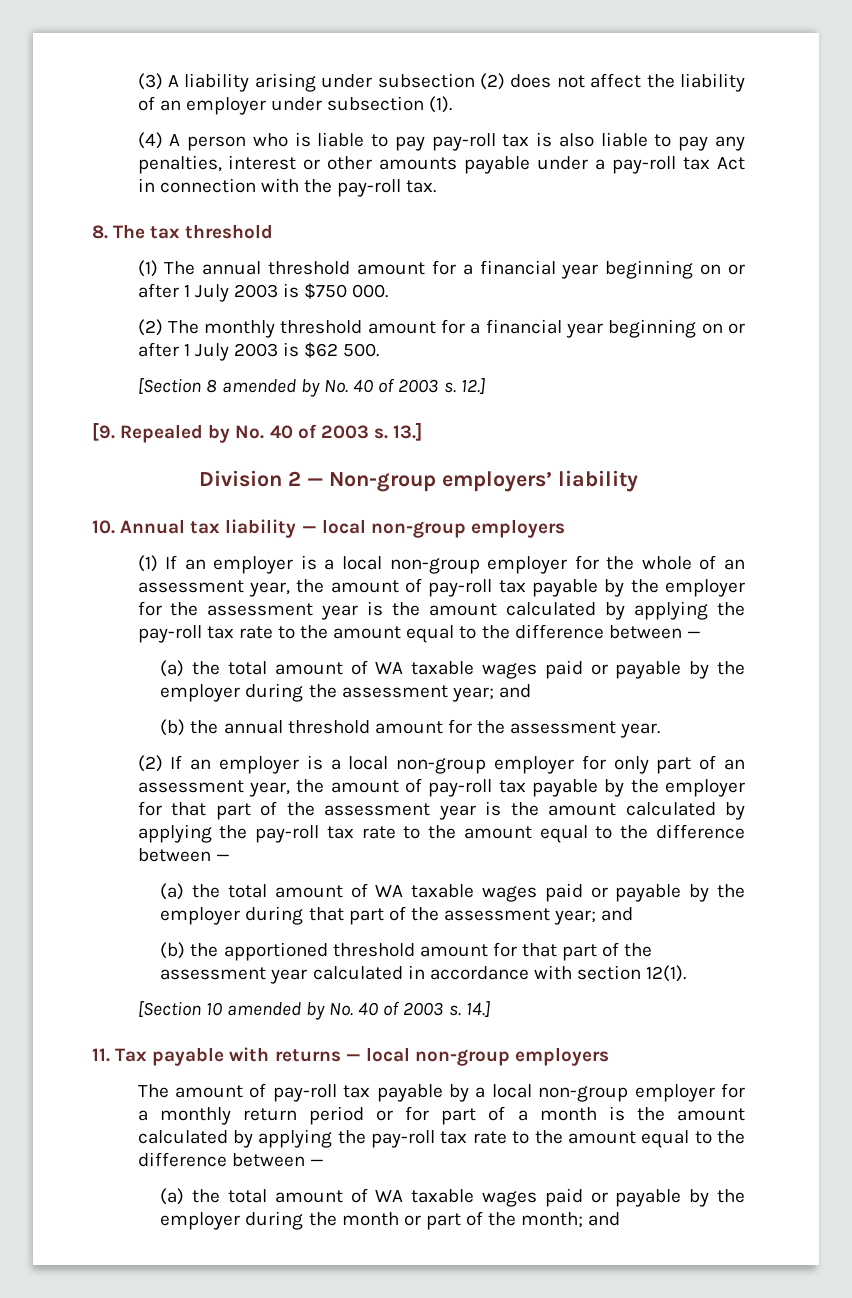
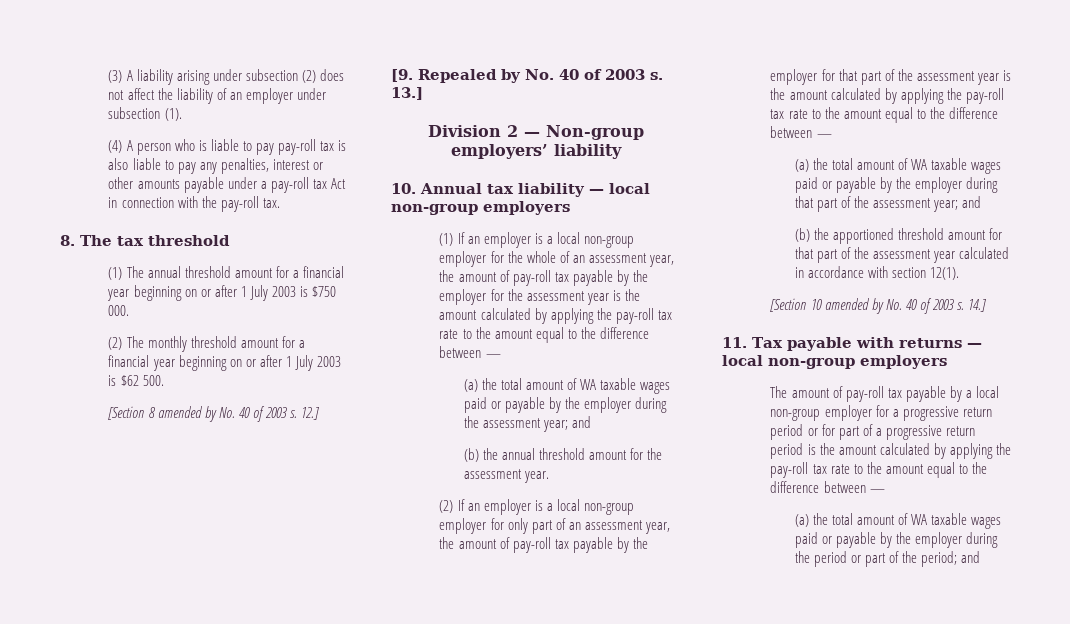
[159,1107,231,1125] monthly -> [902,406,959,421] progressive
[539,1107,597,1121] month -> [885,425,975,440] [770,443,804,459] progressive return period
[341,1212,399,1226] month -> [813,551,847,567] period
[521,1212,584,1228] month; -> [921,551,958,567] period;

